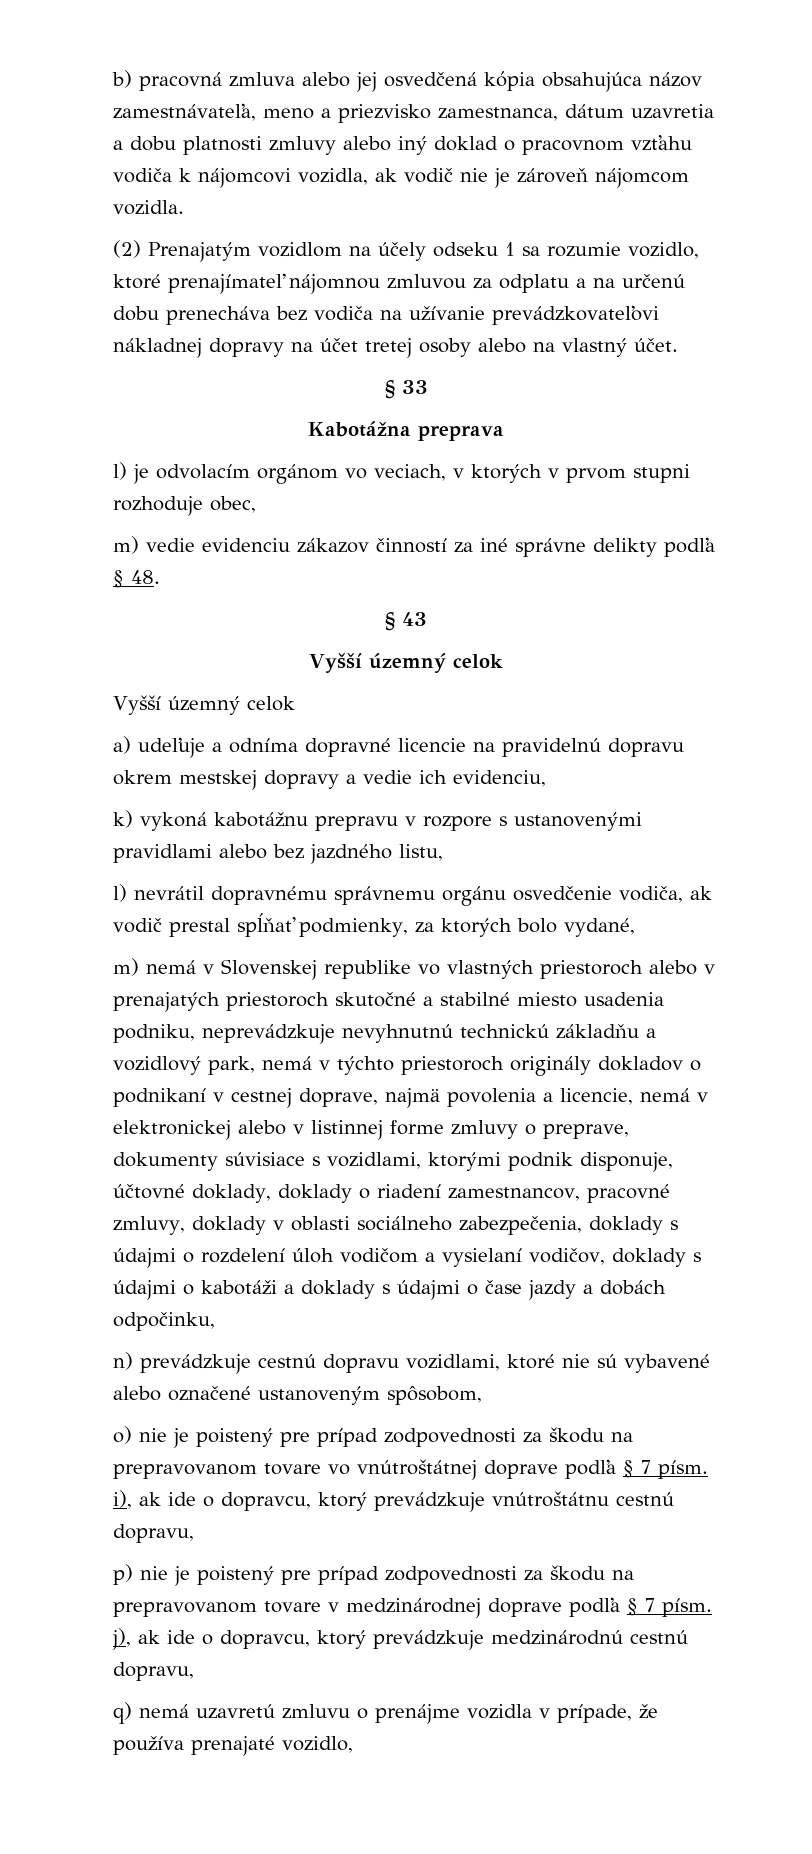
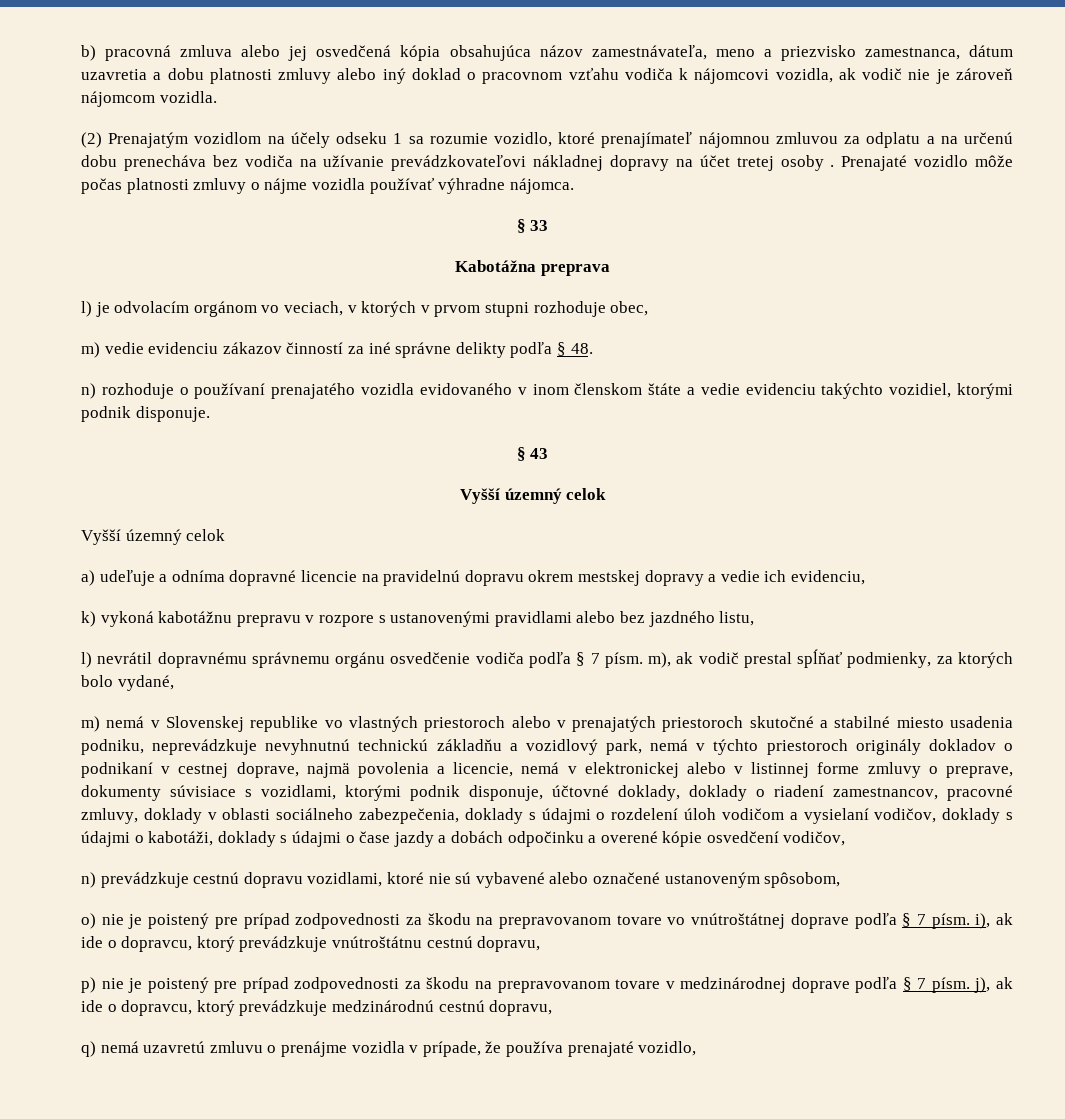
[478,338,679,357] alebo na vlastný účet. -> [830,155,1014,171] [81,178,574,194] . Prenajaté vozidlo môže počas platnosti zmluvy o nájme vozidla používať výhradne nájomca.
(161, 577) none -> [81,383,1014,399] [81,406,210,422] // n) rozhoduje o používaní prenajatého vozidla evidovaného v inom členskom štáte a vedie evidenciu takýchto vozidiel, ktorými podnik disponuje.
[619,886,684,903] vodiča, -> [475,652,672,668] vodiča podľa § 7 písm. m),
[201,1280,295,1295] kabotáži a -> [148,831,214,846] kabotáži,
[113,1312,216,1331] odpočinku, -> [507,831,846,847] odpočinku a overené kópie osvedčení vodičov,

